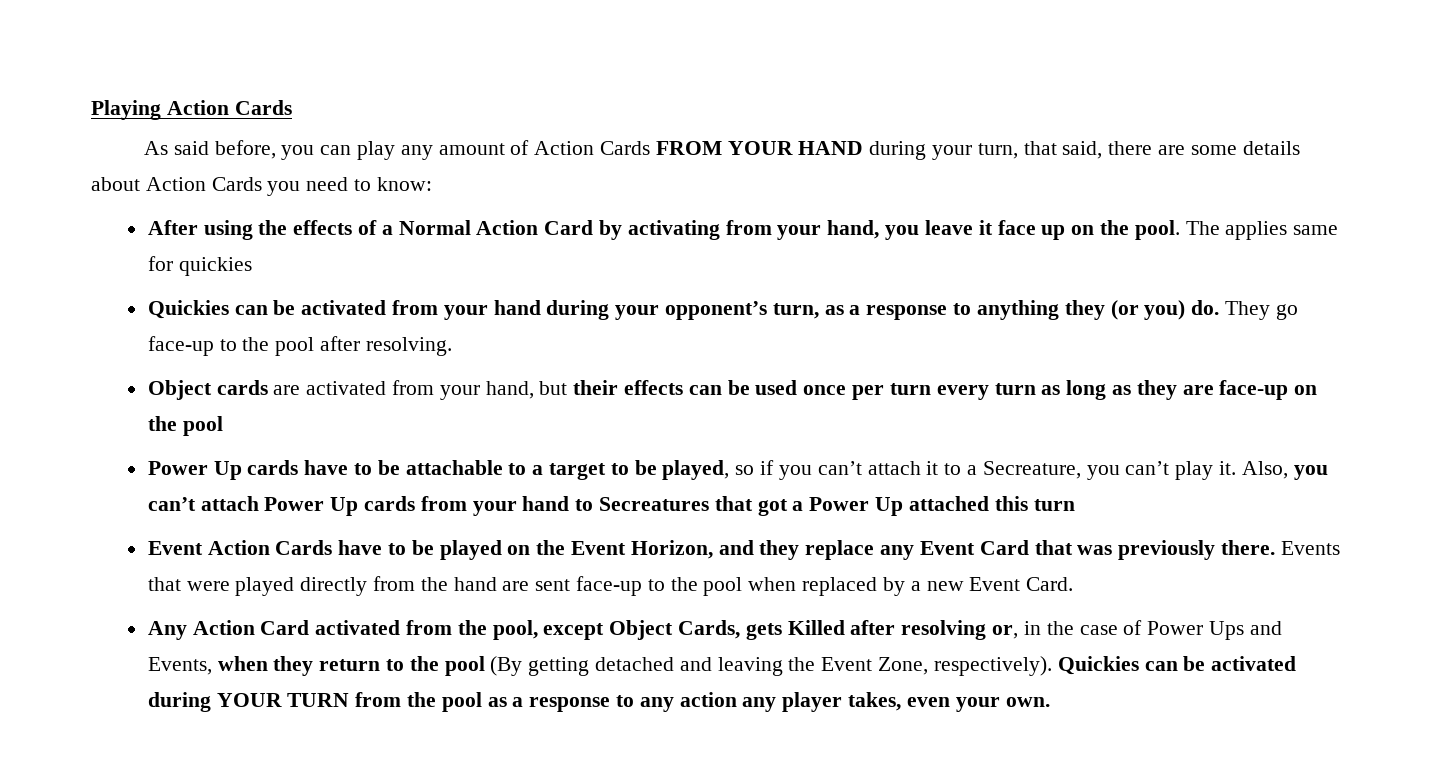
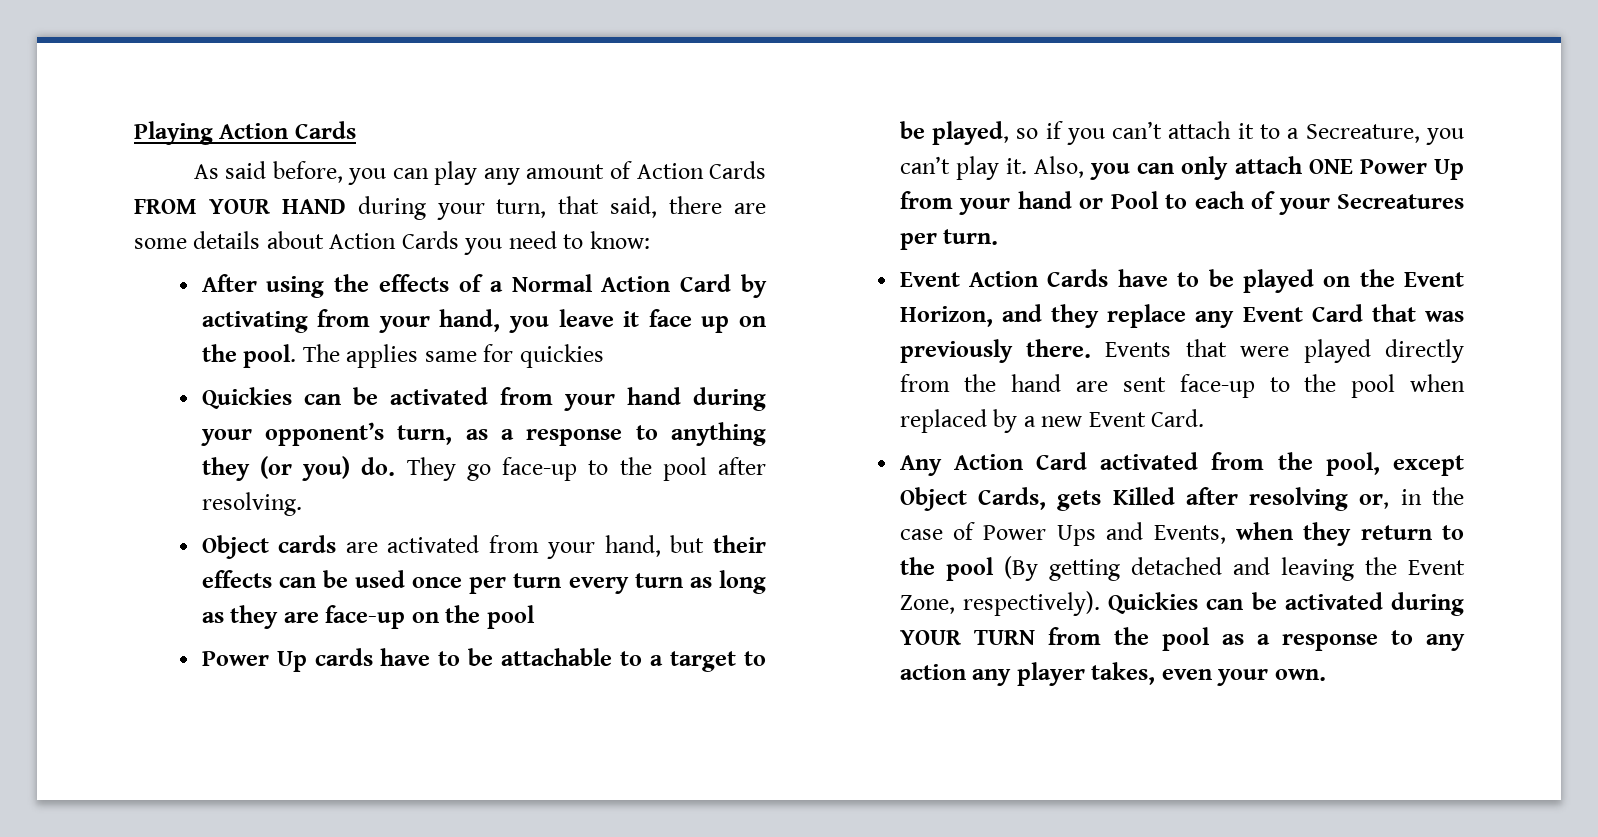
[147,496,1075,516] can’t attach Power Up cards from your hand to Secreatures that got a Power Up attached this turn -> [1137,156,1464,180] [899,191,1464,215] [899,229,999,250] can only attach ONE Power Up from your hand or Pool to each of your Secreatures per turn.

